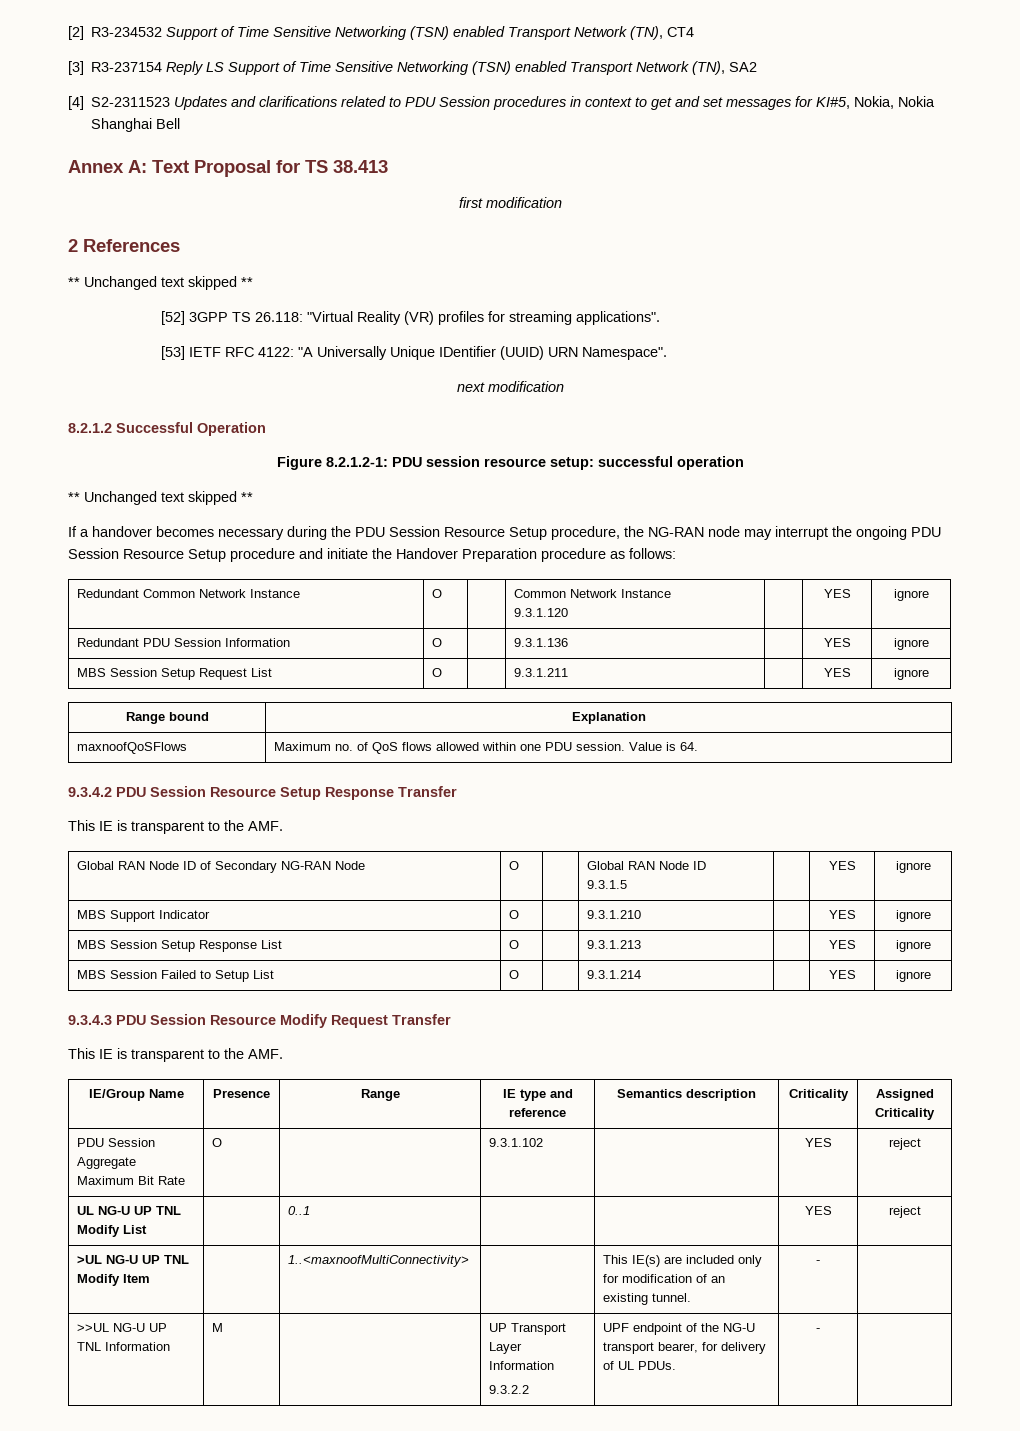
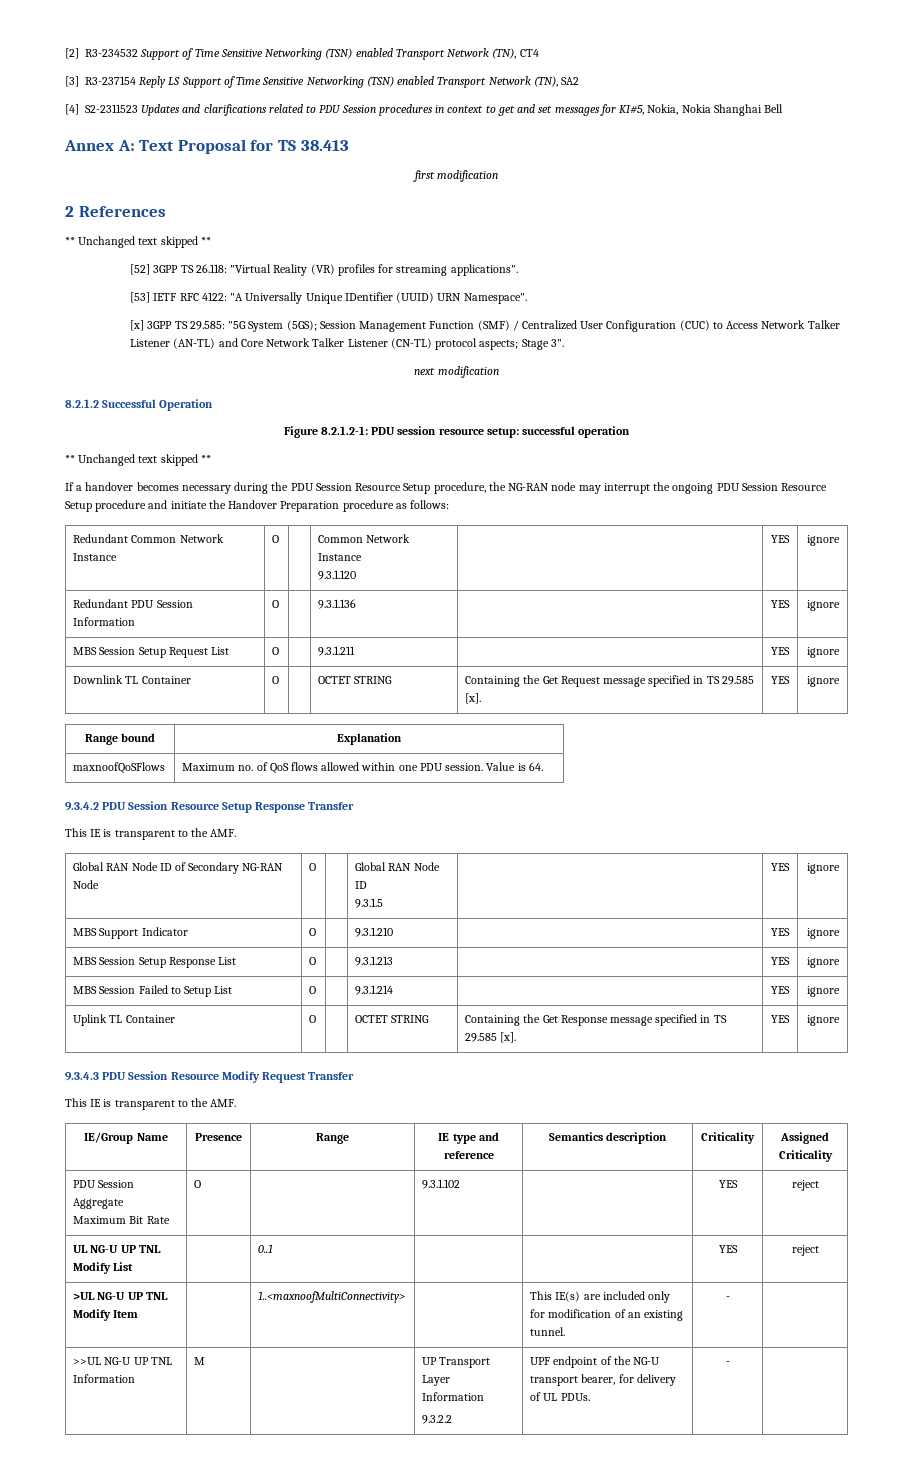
(668, 353) none -> [130,320,840,332] [130,338,564,350] // [x] 3GPP TS 29.585: "5G System (5GS); Session Management Function (SMF) / Centralized User Configuration (CUC) to Access Network Talker Listener (AN-TL) and Core Network Talker Listener (CN-TL) protocol aspects; Stage 3".
(929, 674) none -> [73,675,191,684] [272,676,280,684] [318,676,393,684] [465,675,754,687] [465,693,482,704] [771,676,790,684] [806,676,840,687] // Downlink TL Container | O | | OCTET STRING | Containing the Get Request message specified in TS 29.585 [x]. | YES | ignore
(931, 976) none -> [73,1014,175,1026] [309,1015,317,1023] [355,1015,430,1023] [465,1014,727,1026] [465,1032,517,1043] [771,1015,790,1023] [806,1015,840,1026] // Uplink TL Container | O | | OCTET STRING | Containing the Get Response message specified in TS 29.585 [x]. | YES | ignore

